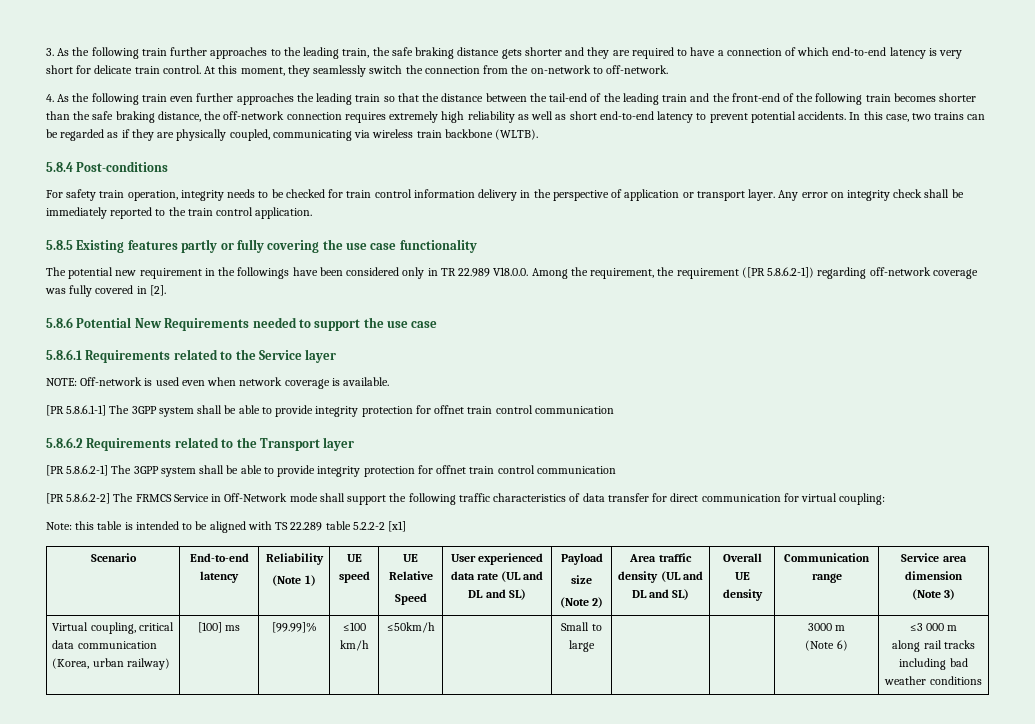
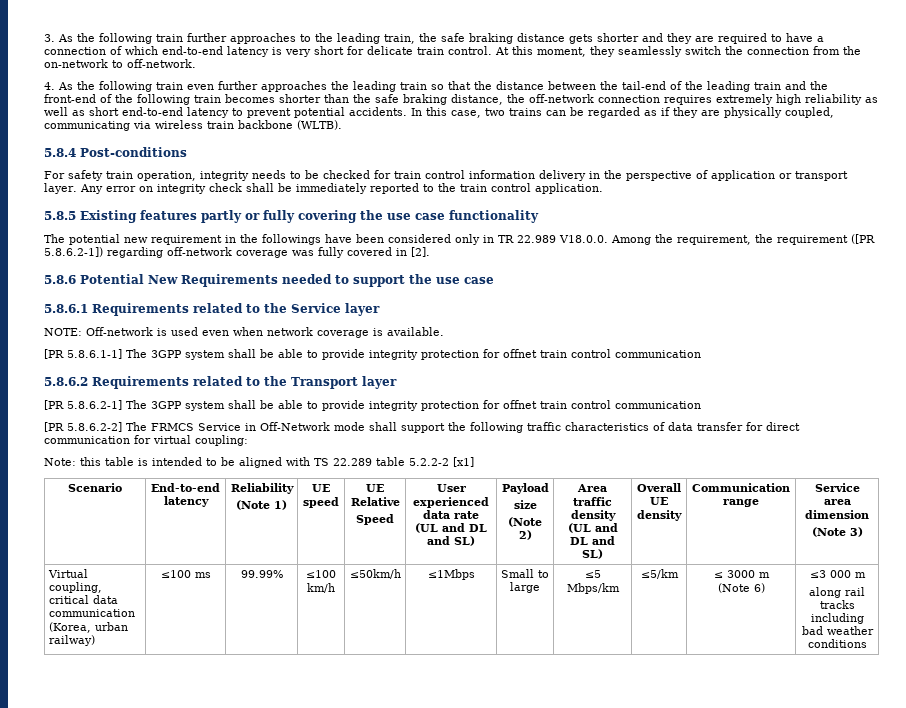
[197,622,222,633] [100] -> [160,570,191,578] ≤100
[271,622,317,633] [99.99]% -> [240,570,283,578] 99.99%
(435, 627) none -> [427,569,475,580] ≤1Mbps
(595, 646) | | -> [584,570,601,578] [566,583,620,594] [640,569,679,579] [713,572,723,578] ≤5 Mbps/km | ≤5/km | ≤

